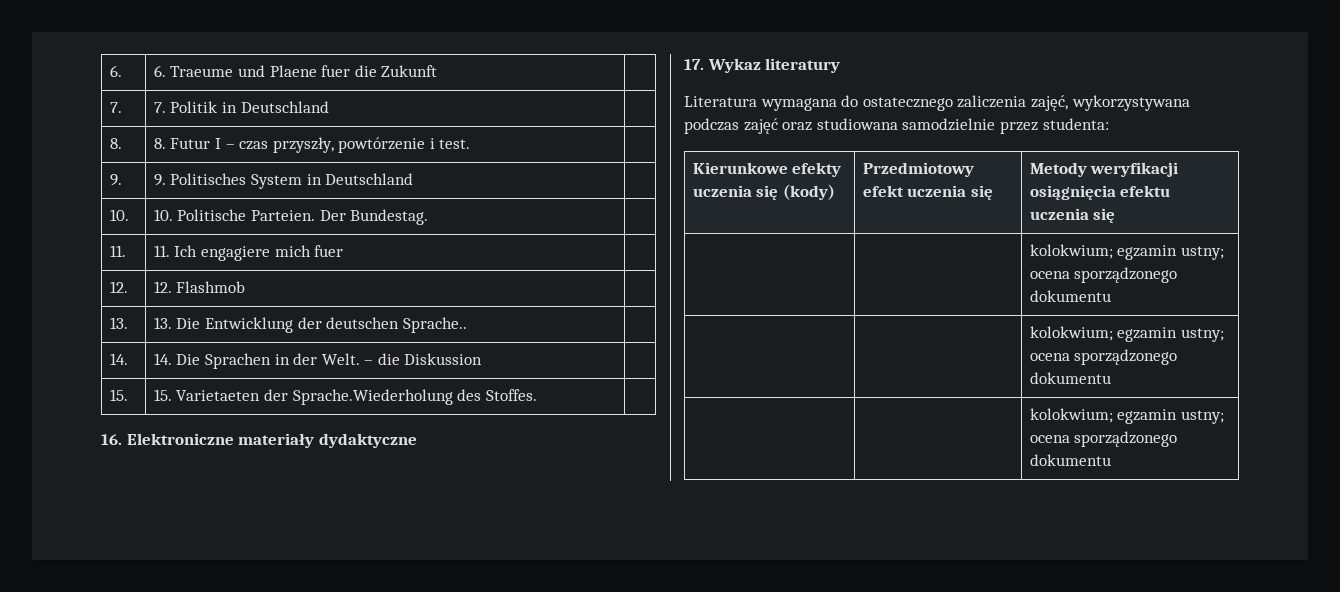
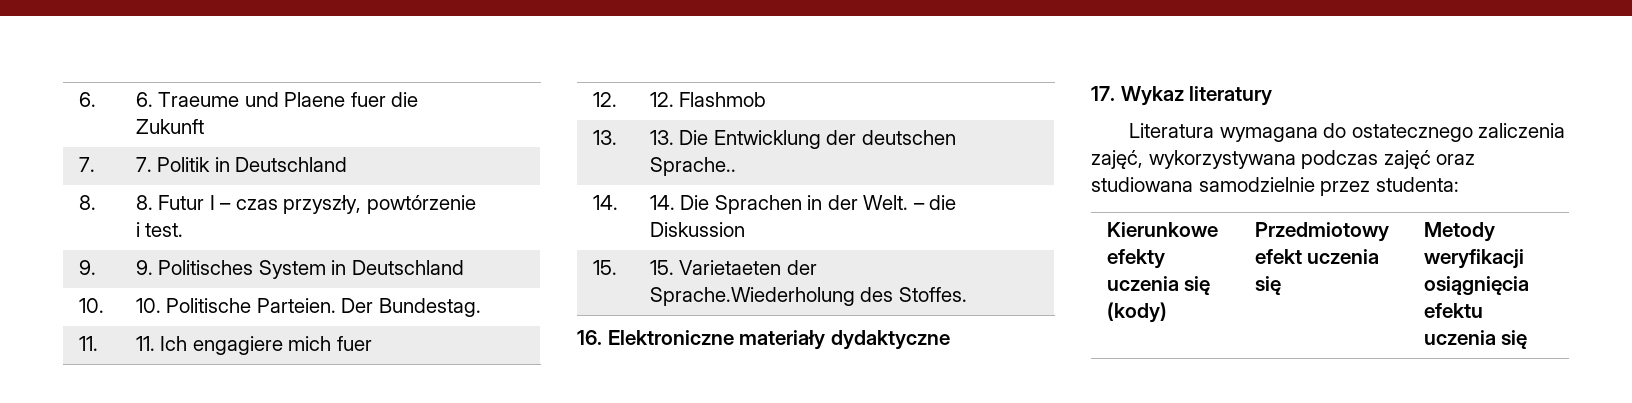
[1029,244,1224,260] [1029,267,1178,283] [1029,290,1111,302] [1029,326,1224,342] [1029,349,1178,365] [1029,372,1111,384] [1029,408,1224,424] [1029,431,1178,447] [1029,454,1111,466] // | | kolokwium; egzamin ustny; ocena sporządzonego dokumentu // | | kolokwium; egzamin ustny; ocena sporządzonego dokumentu // | | kolokwium; egzamin ustny; ocena sporządzonego dokumentu -> (1528, 339) none

